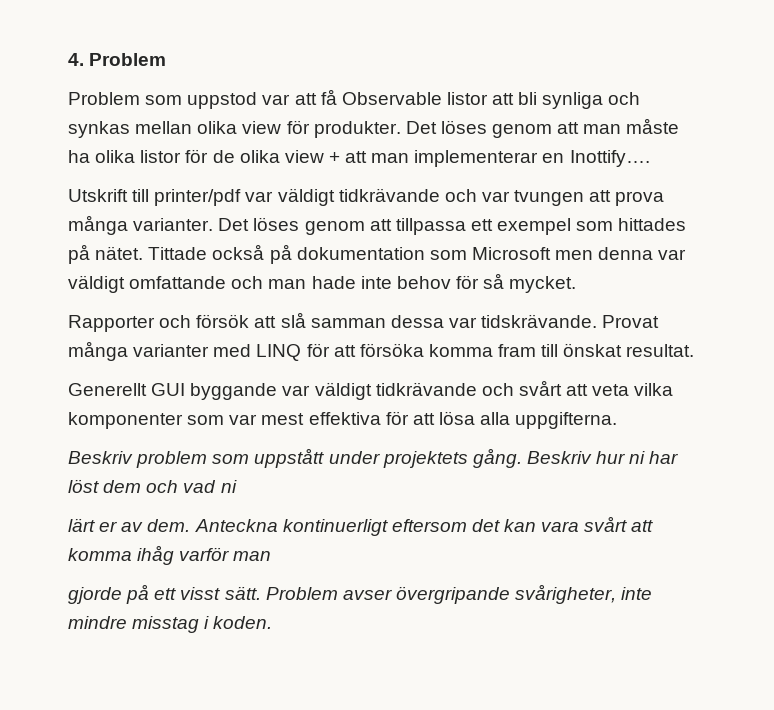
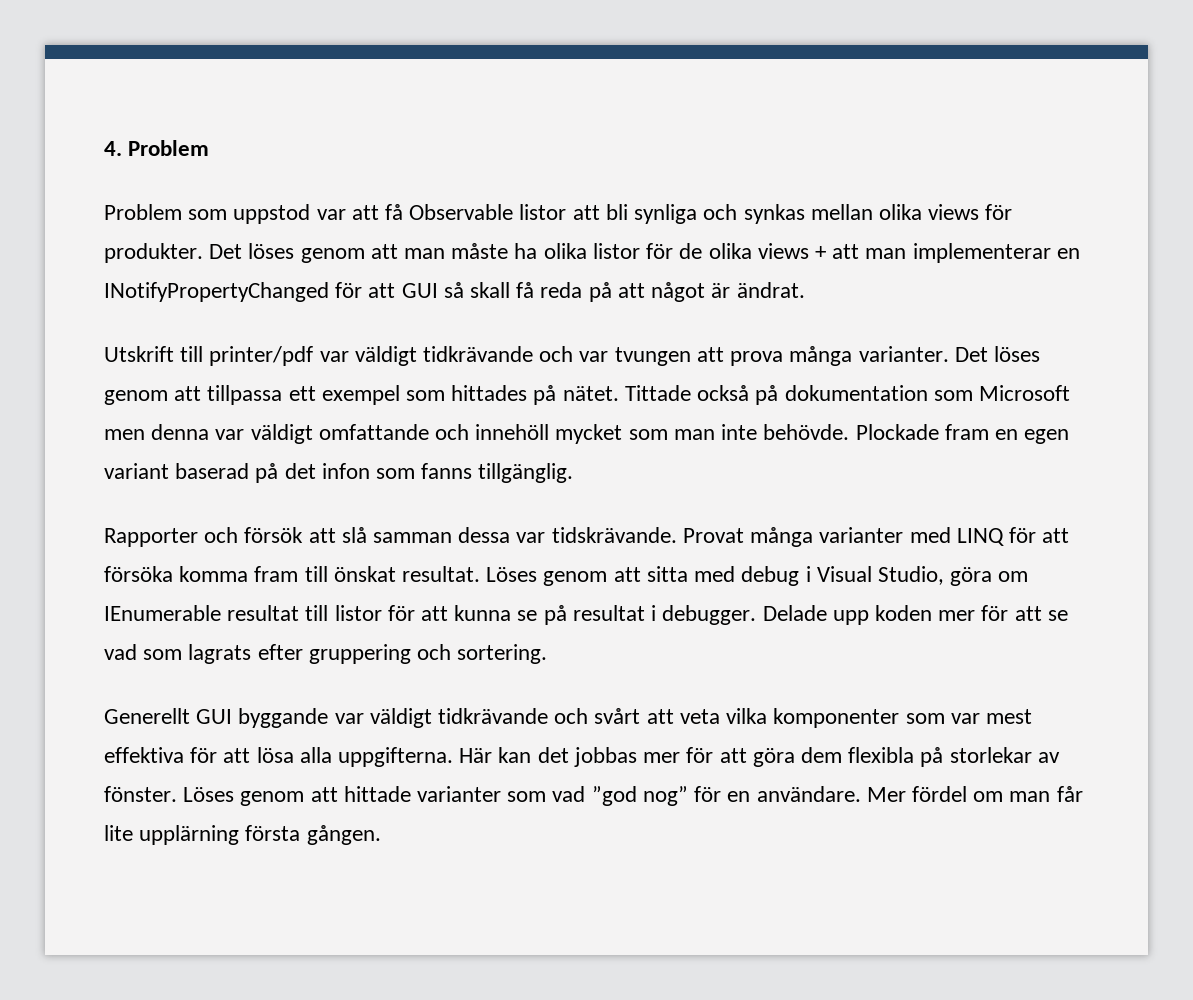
[242,121,282,134] view -> [928,204,980,220] views
[284,150,324,163] view -> [757,243,809,259] views
[569,150,650,167] Inottify…. -> [104,282,805,302] INotifyPropertyChanged för att GUI så skall få reda på att något är ändrat.
[268,273,577,293] man hade inte behov för så mycket. -> [475,424,1070,444] [104,463,574,483] innehöll mycket som man inte behövde. Plockade fram en egen variant baserad på det infon som fanns tillgänglig.
(695, 350) none -> [486,566,1029,586] [104,605,1068,625] [104,644,548,664] Löses genom att sitta med debug i Visual Studio, göra om IEnumerable resultat till listor för att kunna se på resultat i debugger. Delade upp koden mer för att se vad som lagrats efter gruppering och sortering.
[68,448,679,468] [68,479,237,493] [68,516,654,536] [68,545,272,565] [68,584,653,604] [68,616,273,633] // Beskriv problem som uppstått under projektets gång. Beskriv hur ni har löst dem och vad ni // lärt er av dem. Anteckna kontinuerligt eftersom det kan vara svårt att komma ihåg varför man // gjorde på ett visst sätt. Problem avser övergripande svårigheter, inte mindre misstag i koden. -> [459,747,1060,767] [104,786,1083,806] [104,825,381,845] Här kan det jobbas mer för att göra dem flexibla på storlekar av fönster. Löses genom att hittade varianter som vad ”god nog” för en användare. Mer fördel om man får lite upplärning första gången.

